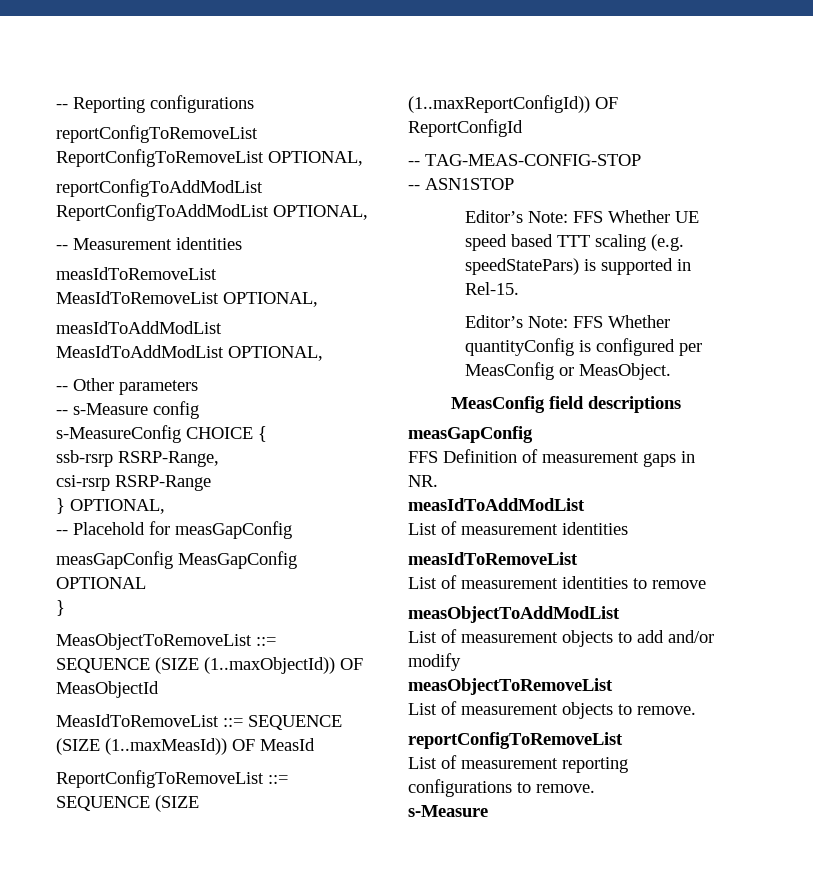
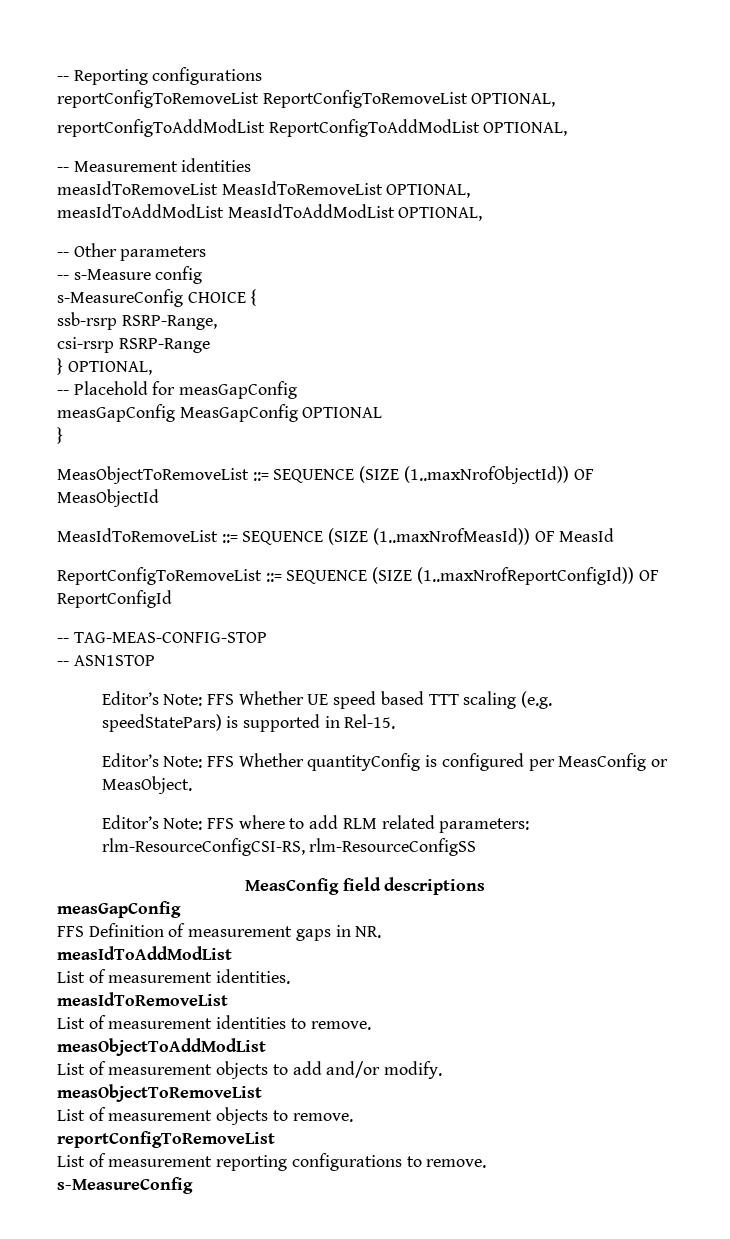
[204,657,335,674] (1..maxObjectId)) -> [403,466,569,484] (1..maxNrofObjectId))
[105,738,227,755] (1..maxMeasId)) -> [372,528,530,545] (1..maxNrofMeasId))
[408,95,590,113] (1..maxReportConfigId)) -> [416,567,634,585] (1..maxNrofReportConfigId))
(672, 371) none -> [101,815,530,833] [101,838,477,856] // Editor’s Note: FFS where to add RLM related parameters: rlm-ResourceConfigCSI-RS, rlm-ResourceConfigSS
[562,522,628,535] identities -> [216,969,291,984] identities.
[652,580,706,589] remove -> [310,1021,371,1030] remove.
[408,653,461,671] modify -> [384,1061,443,1079] modify.
[408,805,488,817] s-Measure -> [57,1177,193,1194] s-MeasureConfig

